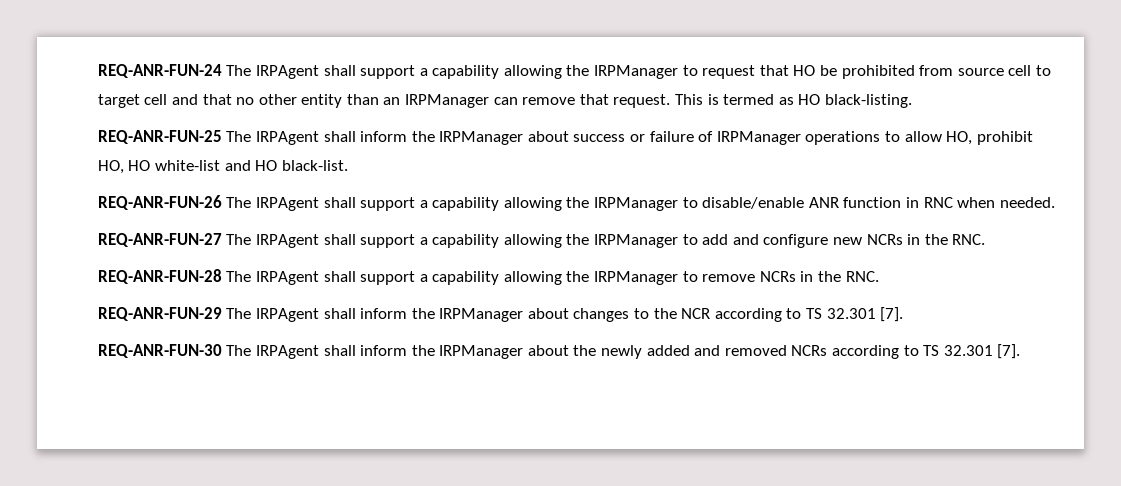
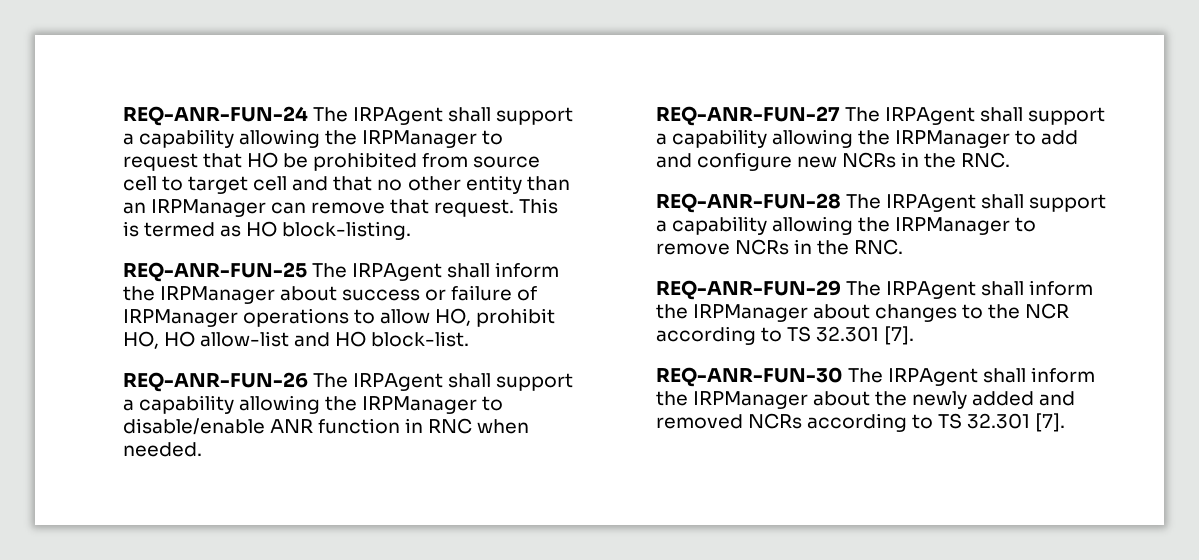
[824,94,912,108] black-listing. -> [282,221,412,240] block-listing.
[154,160,220,171] white-list -> [199,331,289,347] allow-list
[281,160,348,171] black-list. -> [371,331,470,347] block-list.

